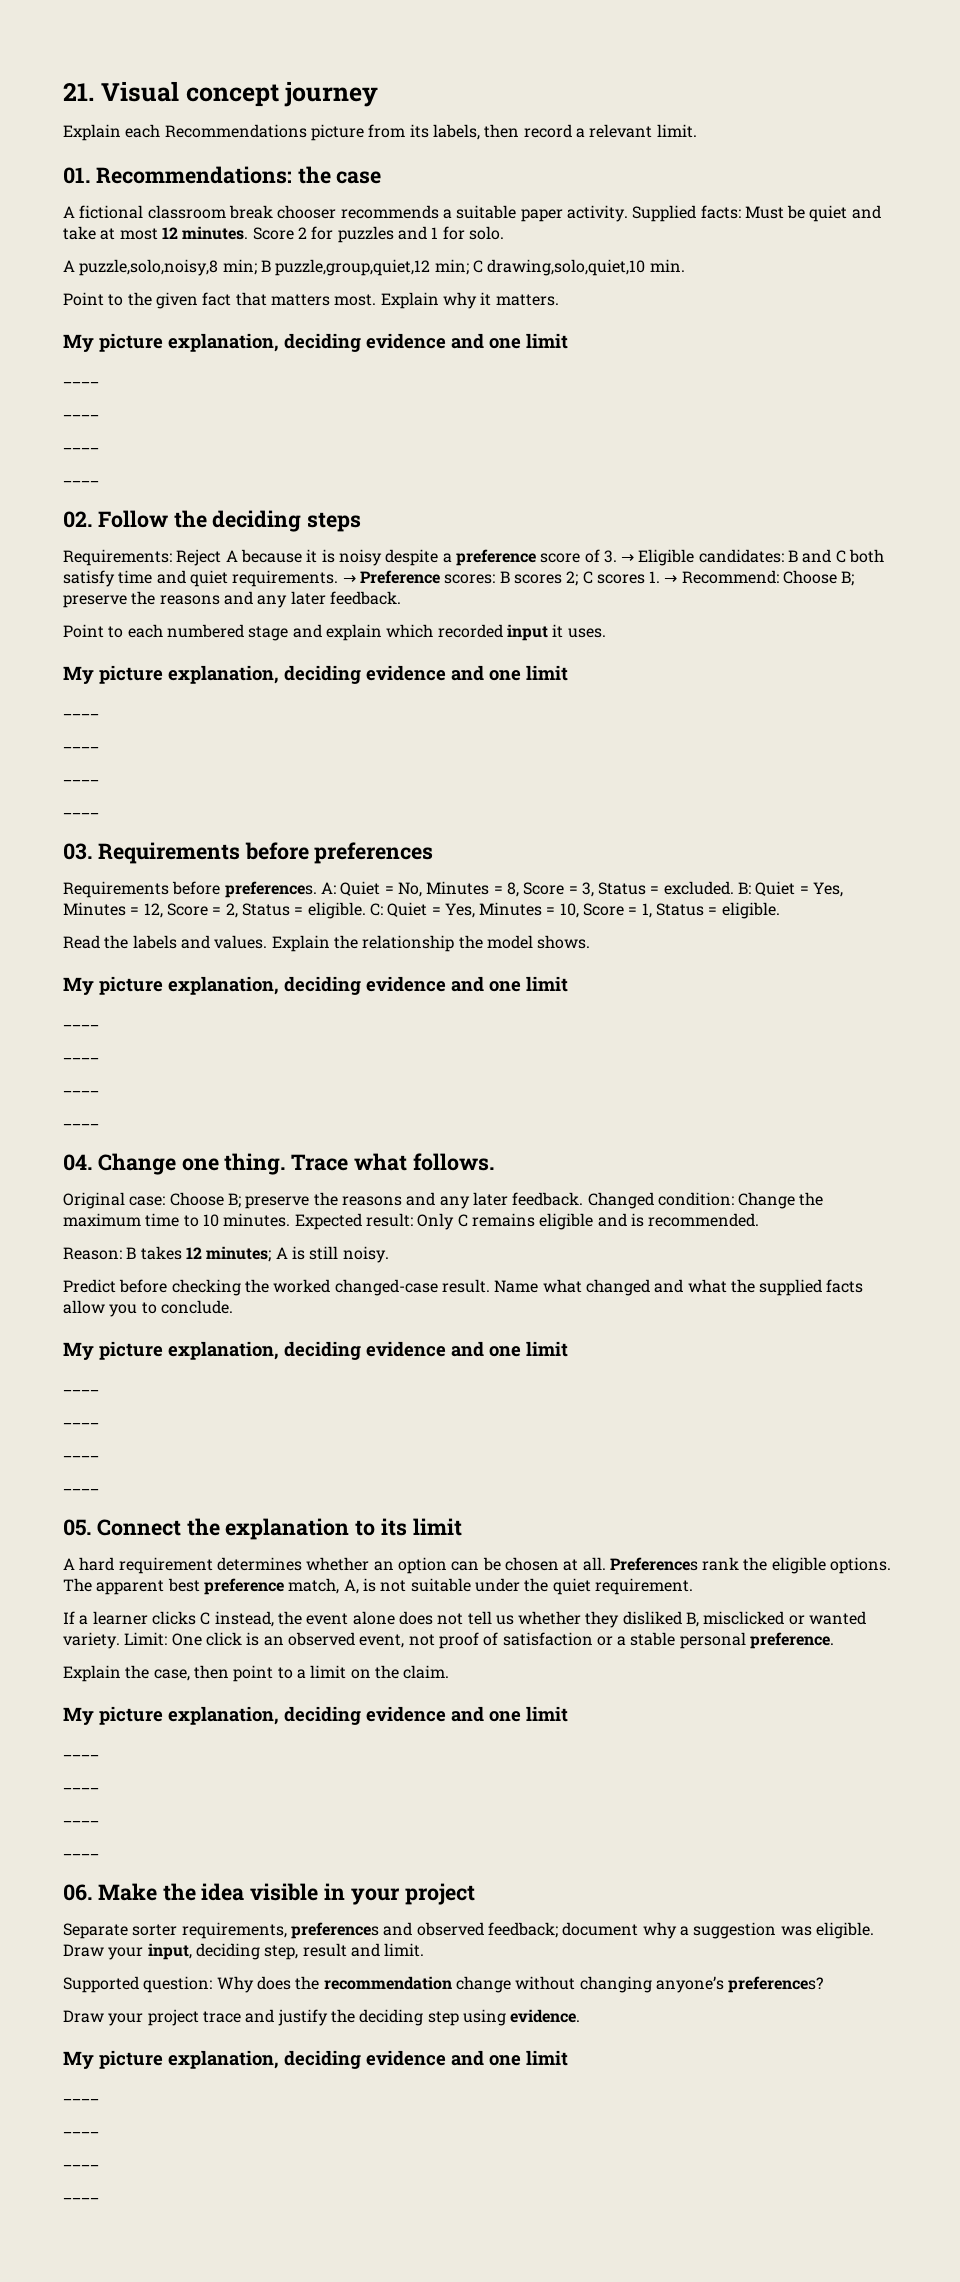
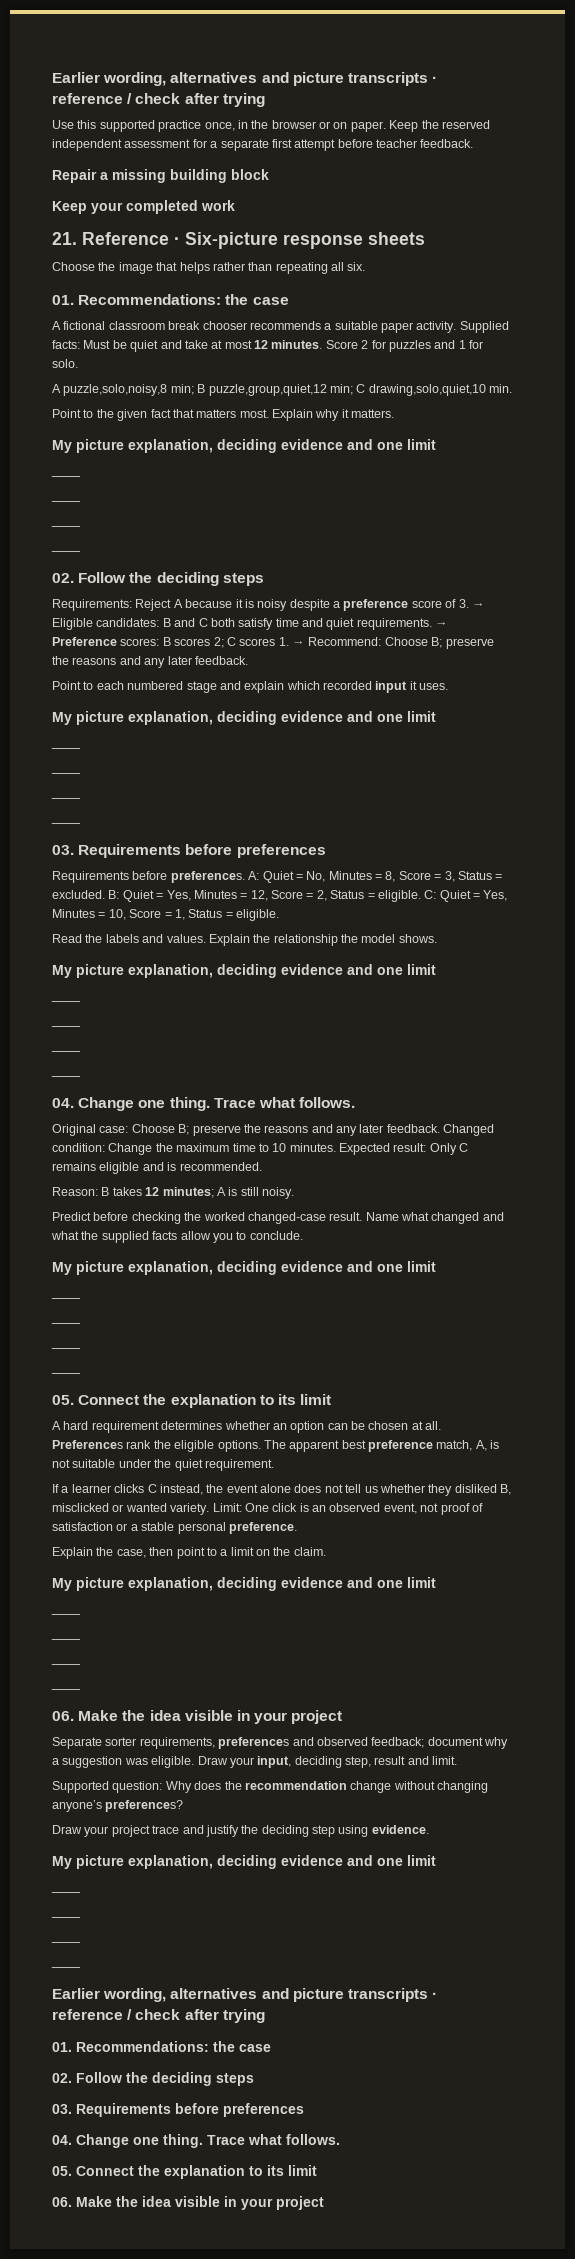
[63,81,379,107] [63,124,697,141] 21. Visual concept journey // Explain each Recommendations picture from its labels, then record a relevant limit. -> [52,72,438,86] [52,93,265,107] [52,120,490,132] [52,139,474,151] [52,169,269,183] [52,200,235,214] [52,232,425,249] [52,262,366,274] Earlier wording, alternatives and picture transcripts · reference / check after trying // Use this supported practice once, in the browser or on paper. Keep the reserved independent assessment for a separate first attempt before teacher feedback. // Repair a missing building block // Keep your completed work // 21. Reference · Six-picture response sheets // Choose the image that helps rather than repeating all six.
(99, 2199) none -> [52,1988,438,2002] [52,2009,265,2023] [52,2041,271,2052] [52,2072,254,2086] [52,2103,304,2117] [52,2134,340,2148] [52,2165,317,2179] [52,2196,324,2210] // Earlier wording, alternatives and picture transcripts · reference / check after trying // 01. Recommendations: the case // 02. Follow the deciding steps // 03. Requirements before preferences // 04. Change one thing. Trace what follows. // 05. Connect the explanation to its limit // 06. Make the idea visible in your project

